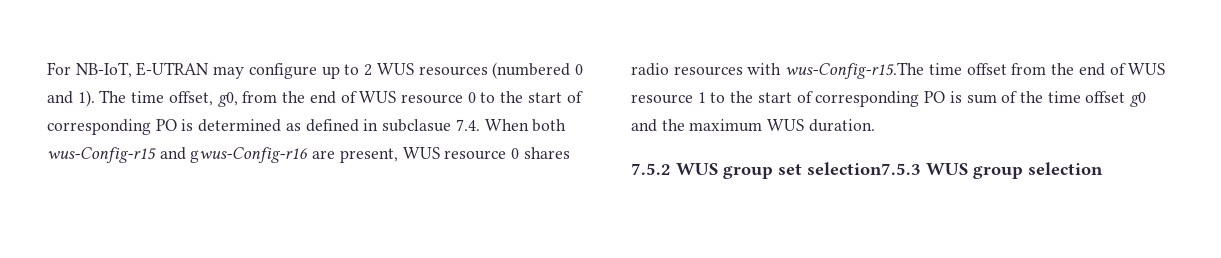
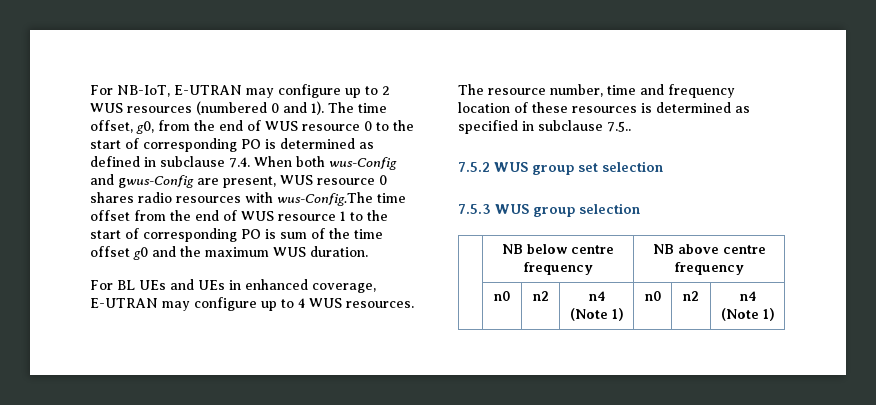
[382,119,452,132] subclasue -> [160,156,225,167] subclause
[47,147,309,163] wus-Config-r15 and gwus-Config-r16 -> [329,157,397,170] [90,174,194,188] wus-Config and gwus-Config
[785,62,925,79] wus-Config-r15.The -> [277,192,373,206] wus-Config.The
(875, 125) none -> [90,279,376,293] [90,297,414,311] [458,84,735,98] [458,102,750,113] [458,120,631,134] // For BL UEs and UEs in enhanced coverage, E-UTRAN may configure up to 4 WUS resources. The resource number, time and frequency location of these resources is determined as specified in subclause 7.5..
[807,162,921,175] selection7.5.3 -> [602,161,663,172] [458,204,491,214] selection // 7.5.3
(1103, 168) none -> [502,244,614,254] [523,262,593,275] [652,244,766,254] [674,262,744,275] [494,291,510,301] [532,291,549,301] [588,291,605,301] [569,308,624,321] [644,291,661,301] [683,291,699,301] [739,291,756,301] [720,308,775,321] // | NB below centre frequency | NB above centre frequency // | n0 | n2 | n4 (Note 1) | n0 | n2 | n4 (Note 1)

